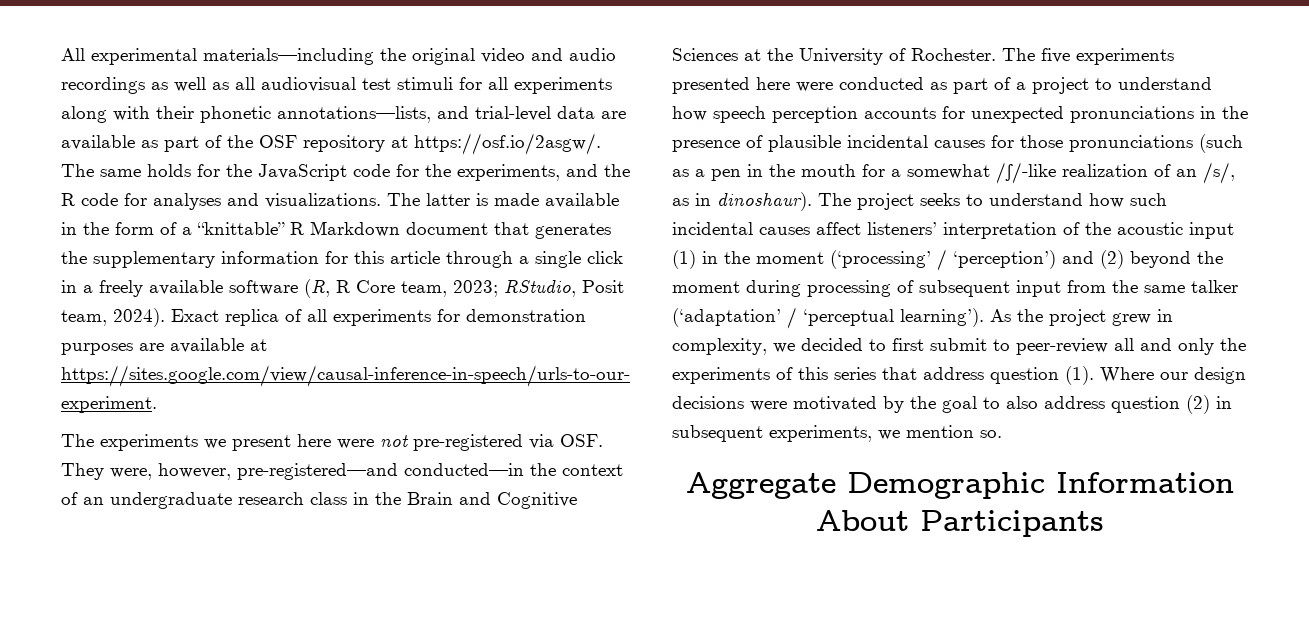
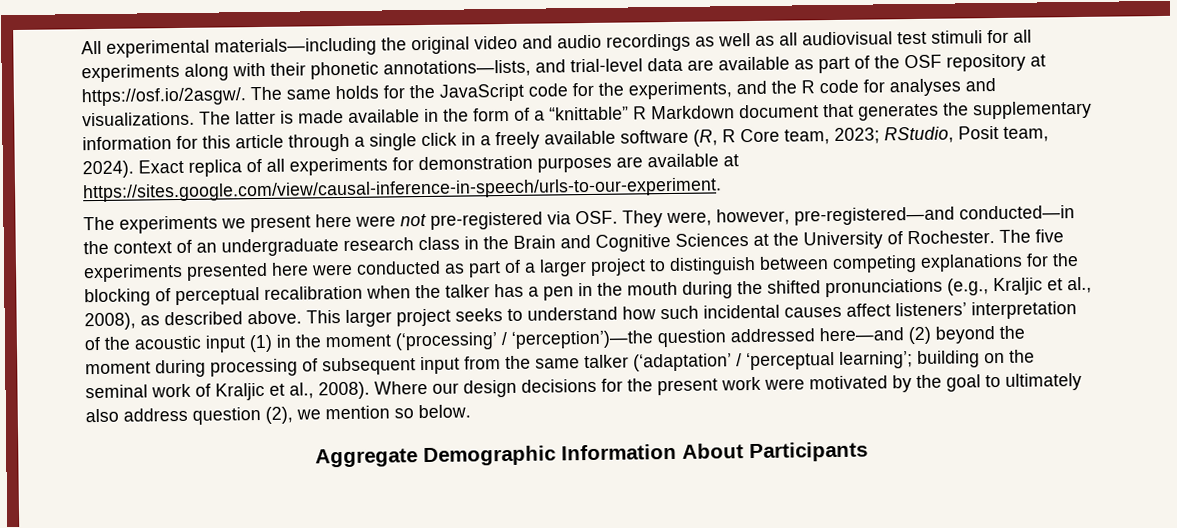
(1026, 86) none -> [539,259,587,277] larger
[1118,77,1212,90] [672,106,1248,123] [672,134,1243,153] [672,169,689,177] understand how speech perception accounts for unexpected pronunciations in the presence of plausible incidental causes for those pronunciations (such as -> [669,253,1079,276] [84,283,524,307] distinguish between competing explanations for the blocking of perceptual recalibration when the talker has
[862,162,1235,184] [672,192,851,211] for a somewhat /ʃ/-like realization of an /s/, as in dinoshaur). The -> [682,276,1092,299] [84,309,392,331] during the shifted pronunciations (e.g., Kraljic et al., 2008), as described above. This larger
[953,250,1094,269] ‘perception’) and -> [511,327,904,349] ‘perception’)—the question addressed here—and
[900,308,1173,327] [672,338,1246,355] [672,366,1246,385] [672,396,744,409] learning’). As the project grew in complexity, we decided to first submit to peer-review all and only the experiments of this series that address question (1). Where our design decisions -> [839,349,1035,369] [85,376,761,401] learning’; building on the seminal work of Kraljic et al., 2008). Where our design decisions for the present work
(1000, 403) none -> [1005,372,1082,391] ultimately
[1186,395,1232,414] [672,425,1002,442] (2) in subsequent experiments, we mention so. -> [265,404,471,424] (2), we mention so below.

